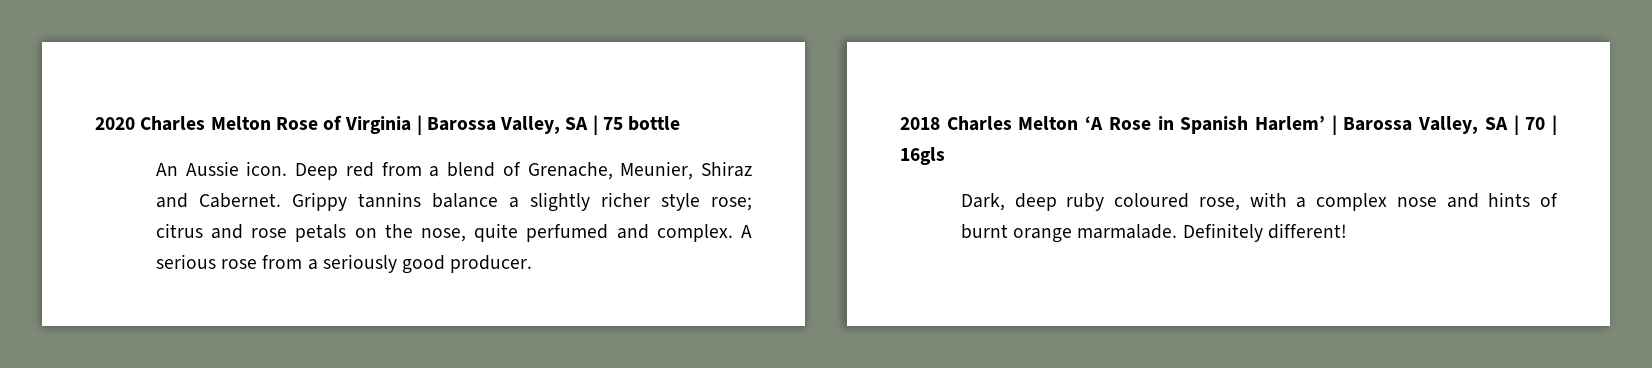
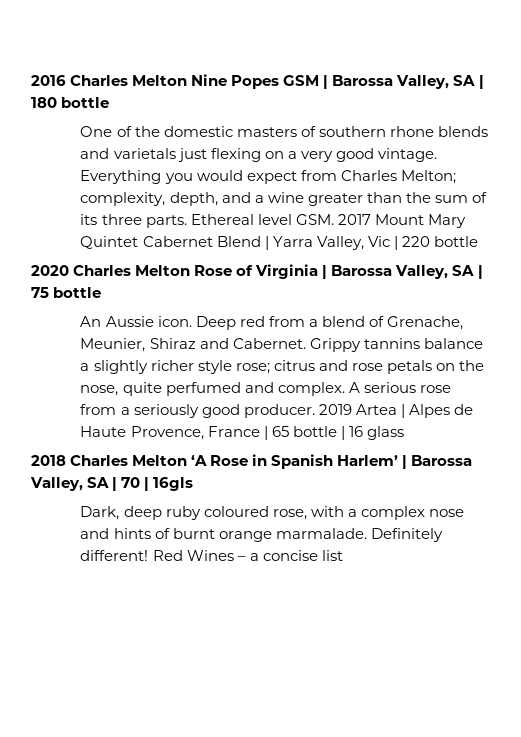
(95, 123) none -> [31,74,484,89] [31,97,110,108] [80,126,488,137] [80,148,437,162] [80,170,456,184] [80,192,487,206] [80,214,466,228] [80,236,478,250] 2016 Charles Melton Nine Popes GSM | Barossa Valley, SA | 180 bottle // One of the domestic masters of southern rhone blends and varietals just flexing on a very good vintage. Everything you would expect from Charles Melton; complexity, depth, and a wine greater than the sum of its three parts. Ethereal level GSM. 2017 Mount Mary Quintet Cabernet Blend | Yarra Valley, Vic | 220 bottle //
(533, 264) none -> [318,404,473,418] [80,426,404,440] 2019 Artea | Alpes de Haute Provence, France | 65 bottle | 16 glass
(1347, 231) none -> [152,550,343,561] Red Wines – a concise list

